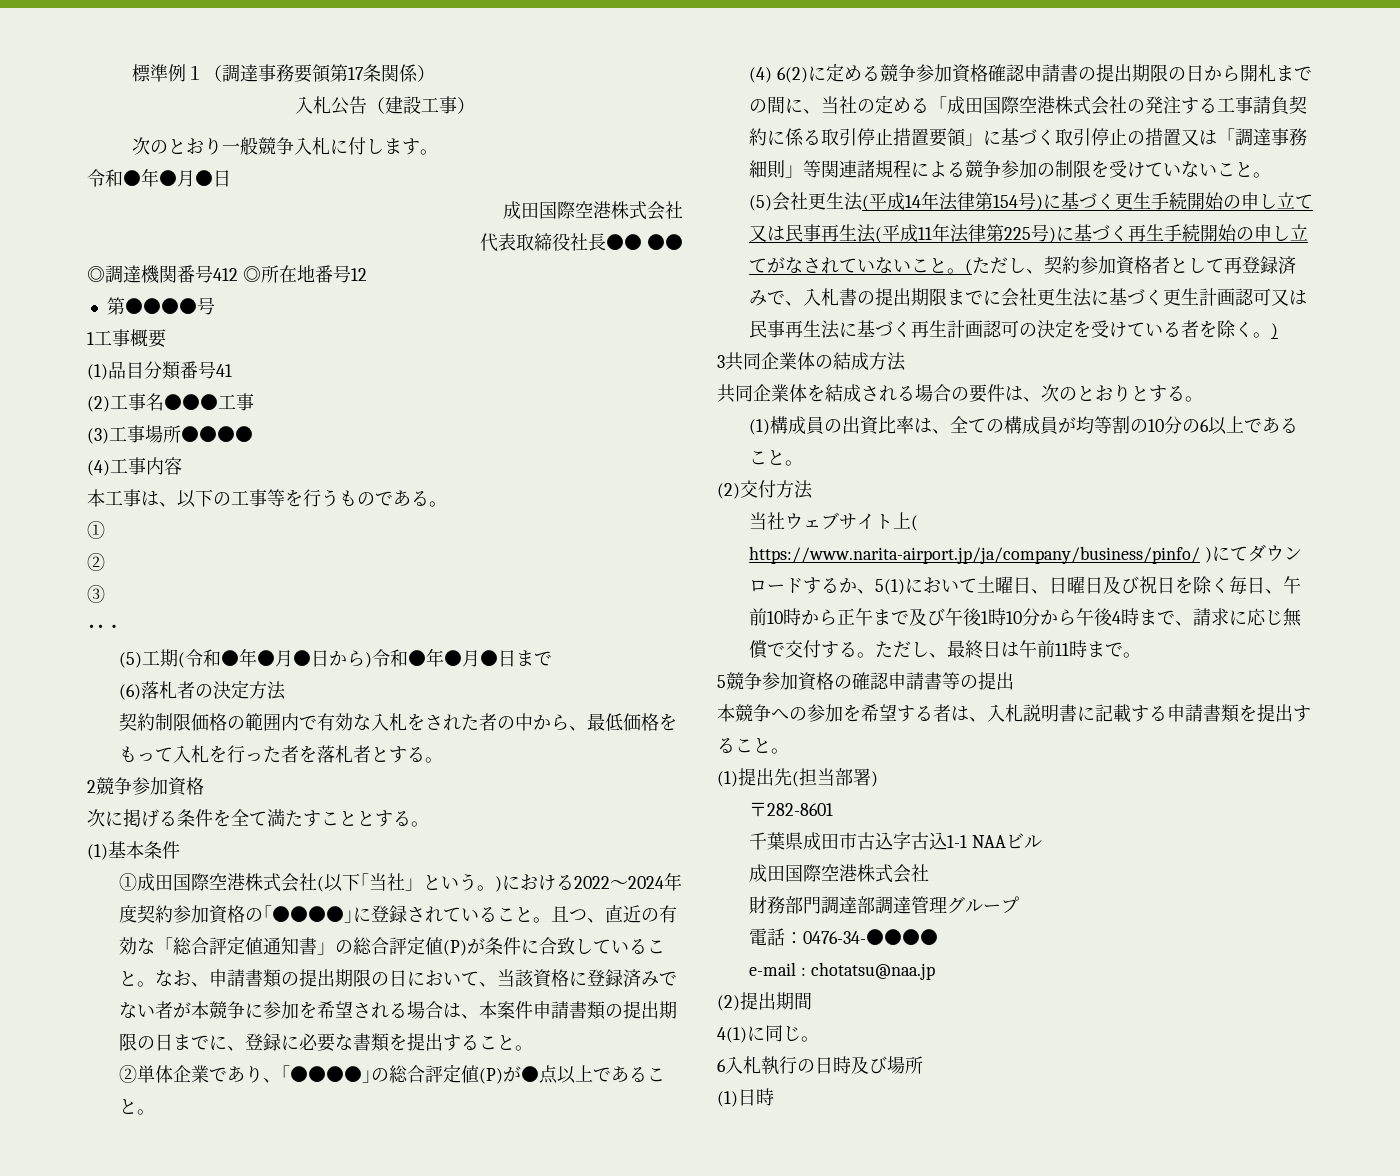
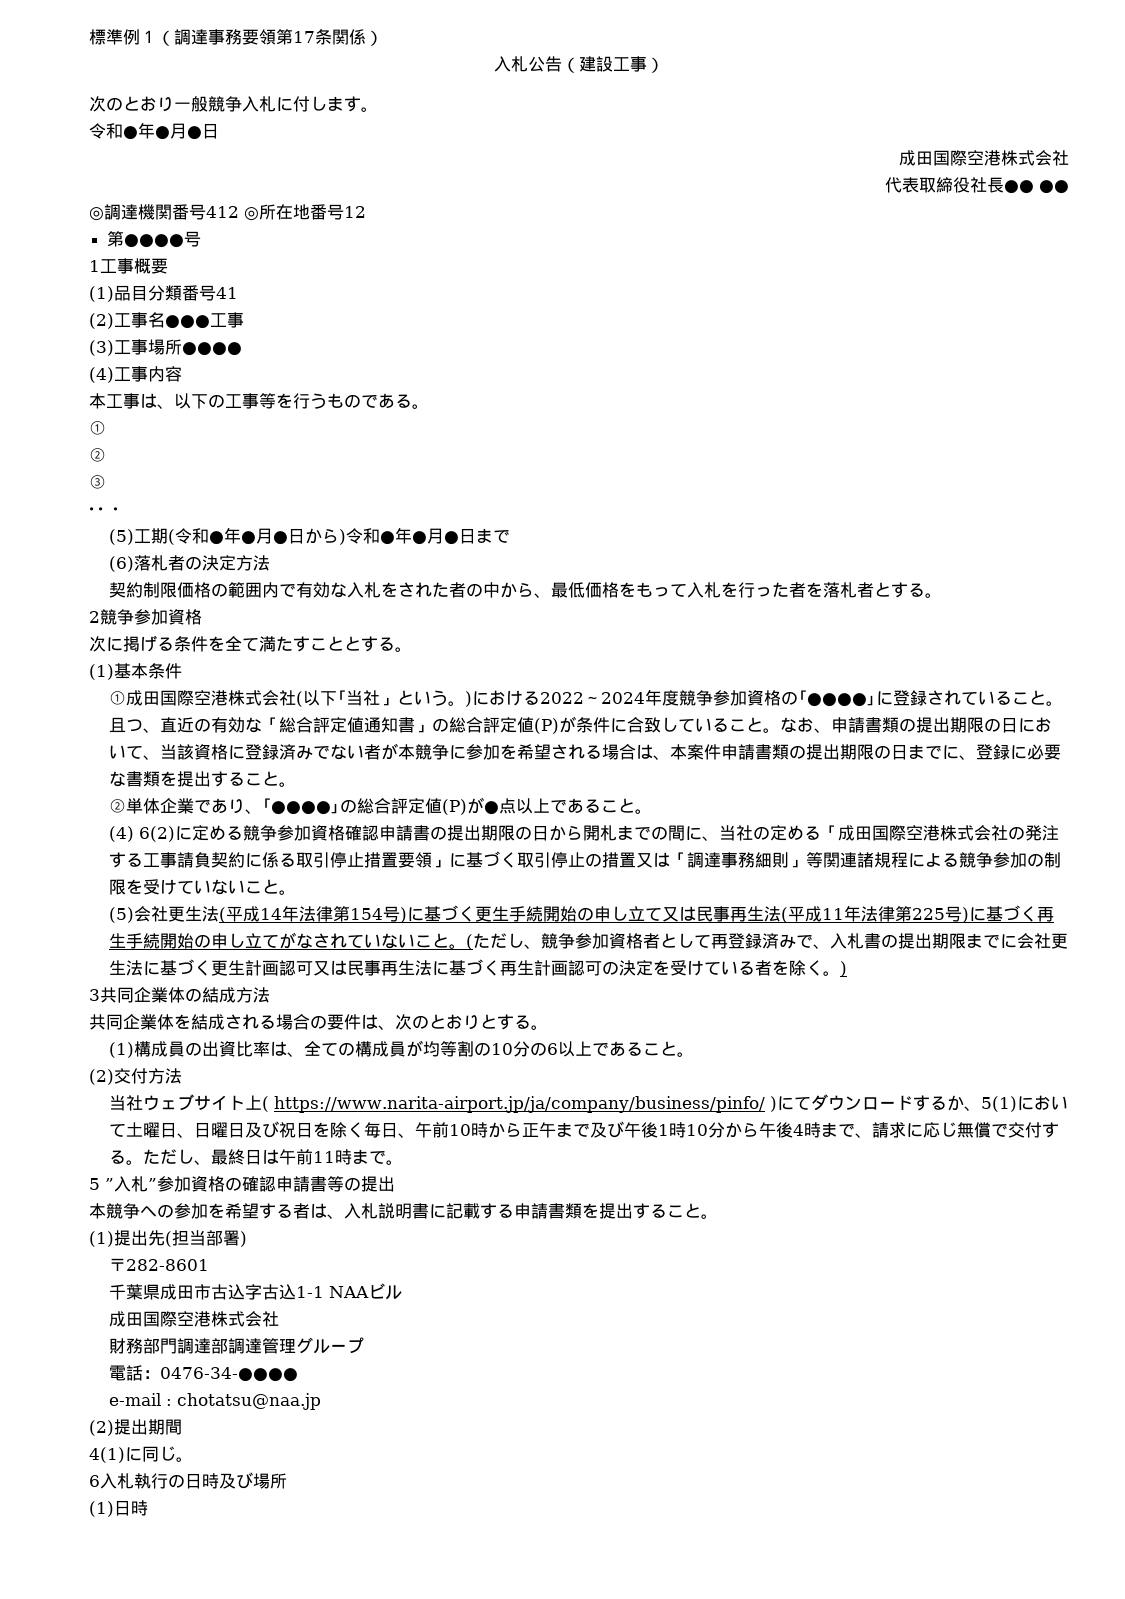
[136,905,173,923] 契約 -> [679,690,714,706] 競争
[1043,256,1080,274] 契約 -> [541,933,576,949] 競争
[726,672,762,690] 競争 -> [105,1176,157,1192] ”入札”

